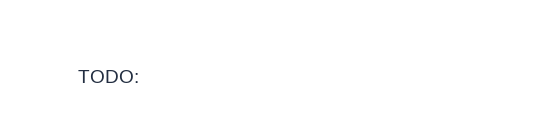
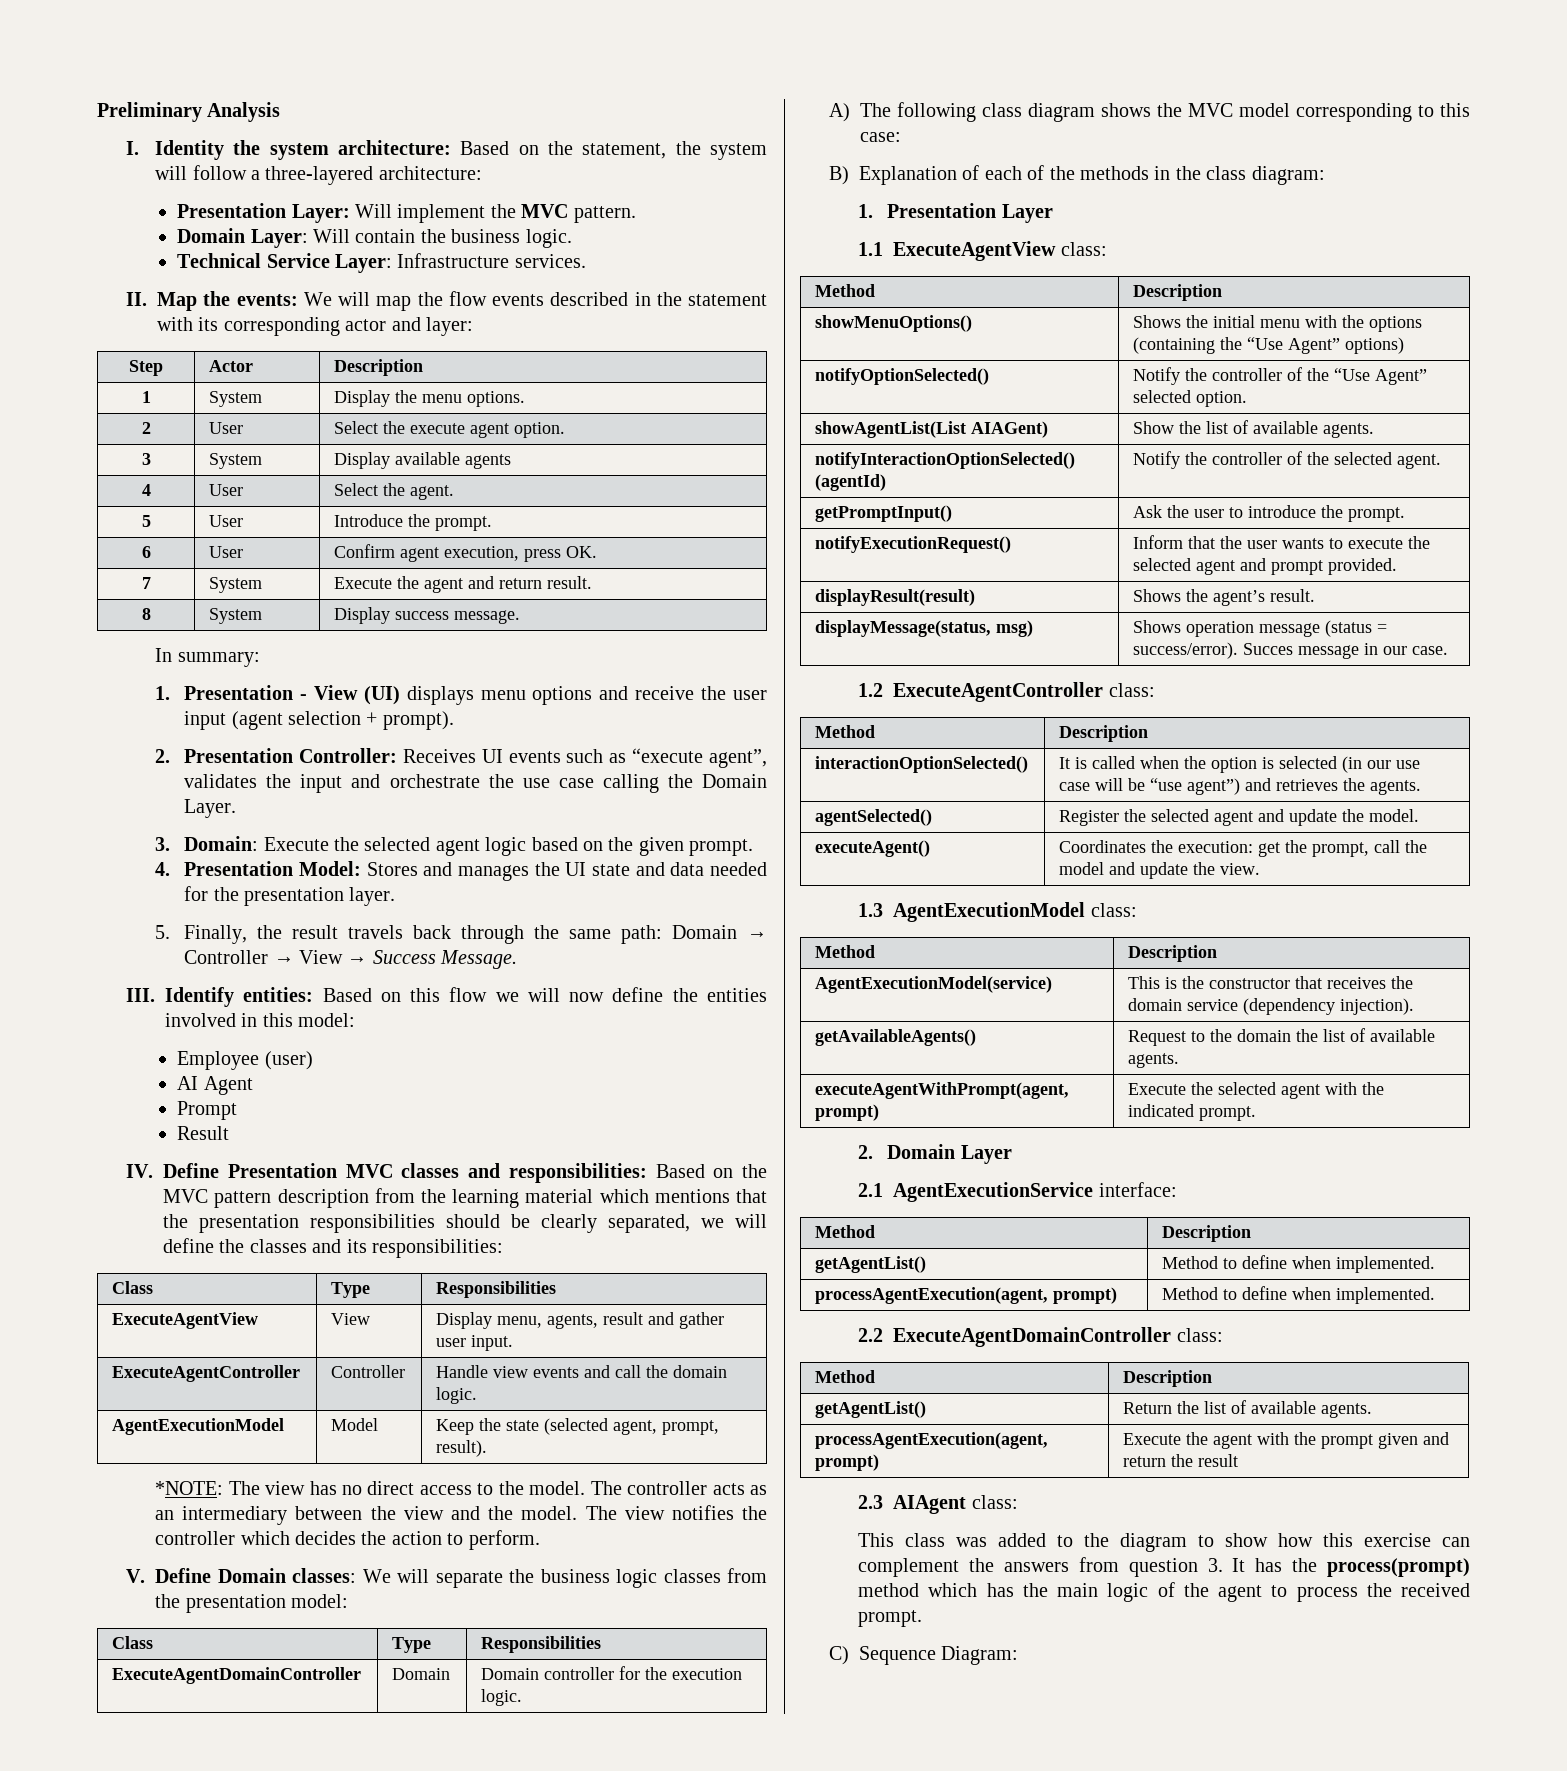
[78,70,139,83] TODO: -> [97,102,281,122] [126,140,767,160] [155,165,482,185] [177,203,636,223] [177,228,572,248] [177,253,586,273] [126,291,768,311] [157,317,474,336] [129,360,163,376] [209,360,254,372] [334,359,424,376] [141,391,151,403] [209,391,263,407] [334,390,526,407] [141,422,151,434] [209,422,244,434] [334,421,566,438] [141,453,151,465] [209,453,263,469] [334,452,512,469] [141,484,151,496] [209,484,244,496] [334,483,455,500] [141,515,151,527] [209,515,244,527] [334,514,493,531] [141,546,151,558] [209,546,244,558] [334,544,598,562] [141,577,151,589] [209,577,263,593] [334,576,593,593] [141,608,151,620] [209,608,263,624] [334,607,521,624] [155,648,260,667] [155,685,767,705] [184,711,454,730] [155,748,767,768] [184,774,767,793] [184,799,237,818] [155,836,754,856] [155,861,767,881] [184,886,396,906] [155,925,767,944] [184,950,518,969] [126,987,768,1007] [165,1013,356,1027] [177,1051,313,1070] [177,1076,253,1095] [177,1101,238,1120] [177,1126,230,1140] [126,1163,768,1183] [163,1188,768,1208] [163,1214,767,1233] [163,1238,504,1258] [112,1281,154,1294] [331,1282,371,1298] [436,1281,557,1298] [112,1312,259,1329] [331,1313,371,1325] [436,1312,725,1329] [436,1335,514,1351] [112,1365,301,1382] [331,1365,406,1378] [436,1365,728,1378] [436,1387,478,1404] [112,1418,285,1435] [331,1418,379,1431] [436,1418,720,1435] [436,1440,488,1457] [155,1481,767,1495] [155,1505,767,1525] [155,1530,540,1550] [126,1568,767,1588] [155,1594,348,1613] [112,1636,154,1649] [392,1637,432,1653] [481,1636,602,1653] [112,1667,362,1684] [392,1668,451,1680] [481,1666,743,1680] [481,1689,523,1706] [829,102,1470,122] [860,132,902,142] [829,165,1325,185] [858,203,1053,223] [858,241,1107,261] [815,284,876,297] [1133,284,1223,301] [815,315,973,332] [1133,315,1423,332] [1133,337,1405,354] [815,368,990,385] [1133,367,1428,385] [1133,390,1248,407] [815,421,1049,438] [1133,420,1375,438] [815,452,1076,469] [815,474,887,491] [1133,451,1442,469] [815,505,953,522] [1133,505,1406,522] [815,536,1012,553] [1133,535,1431,549] [1133,558,1398,575] [815,589,976,606] [1133,589,1316,606] [815,620,1034,637] [1133,620,1388,637] [1133,642,1449,659] [858,682,1155,702] [815,725,876,738] [1059,725,1149,742] [815,756,1029,773] [1059,756,1421,773] [1059,778,1422,795] [815,809,933,826] [1059,809,1420,826] [815,840,931,857] [1059,840,1428,857] [1059,862,1261,879] [858,902,1137,922] [815,945,876,958] [1128,945,1218,962] [815,976,1053,993] [1128,976,1414,989] [1128,998,1415,1015] [815,1029,977,1046] [1128,1028,1436,1046] [1128,1053,1180,1068] [815,1082,1070,1099] [815,1104,880,1121] [1128,1082,1385,1099] [1128,1104,1257,1121] [858,1144,1012,1164] [858,1182,1177,1202] [815,1225,876,1238] [1162,1225,1252,1242] [815,1256,927,1273] [1162,1255,1436,1273] [815,1287,1118,1304] [1162,1286,1436,1304] [858,1327,1223,1347] [815,1370,876,1383] [1123,1370,1213,1387] [815,1401,927,1418] [1123,1400,1373,1418] [815,1432,1049,1449] [815,1454,880,1471] [1123,1432,1450,1449] [1123,1454,1239,1467] [858,1495,1018,1514] [858,1533,1470,1552] [858,1557,1470,1577] [858,1582,1470,1602] [858,1610,923,1627] [829,1646,1019,1665] Preliminary Analysis // I. Identity the system architecture: Based on the statement, the system will follow a three-layered architecture: // Presentation Layer: Will implement the MVC pattern. // Domain Layer: Will contain the business logic. // Technical Service Layer: Infrastructure services. // II. Map the events: We will map the flow events described in the statement with its corresponding actor and layer: // Step | Actor | Description // 1 | System | Display the menu options. // 2 | User | Select the execute agent option. // 3 | System | Display available agents // 4 | User | Select the agent. // 5 | User | Introduce the prompt. // 6 | User | Confirm agent execution, press OK. // 7 | System | Execute the agent and return result. // 8 | System | Display success message. // In summary: // 1. Presentation - View (UI) displays menu options and receive the user input (agent selection + prompt). // 2. Presentation Controller: Receives UI events such as “execute agent”, validates the input and orchestrate the use case calling the Domain Layer. // 3. Domain: Execute the selected agent logic based on the given prompt. // 4. Presentation Model: Stores and manages the UI state and data needed for the presentation layer. // 5. Finally, the result travels back through the same path: Domain → Controller → View → Success Message. // III. Identify entities: Based on this flow we will now define the entities involved in this model: // Employee (user) // AI Agent // Prompt // Result // IV. Define Presentation MVC classes and responsibilities: Based on the MVC pattern description from the learning material which mentions that the presentation responsibilities should be clearly separated, we will define the classes and its responsibilities: // Class | Type | Responsibilities // ExecuteAgentView | View | Display menu, agents, result and gather user input. // ExecuteAgentController | Controller | Handle view events and call the domain logic. // AgentExecutionModel | Model | Keep the state (selected agent, prompt, result). // *NOTE: The view has no direct access to the model. The controller acts as an intermediary between the view and the model. The view notifies the controller which decides the action to perform. // V. Define Domain classes: We will separate the business logic classes from the presentation model: // Class | Type | Responsibilities // ExecuteAgentDomainController | Domain | Domain controller for the execution logic. // A) The following class diagram shows the MVC model corresponding to this case: // B) Explanation of each of the methods in the class diagram: // 1. Presentation Layer // 1.1 ExecuteAgentView class: // Method | Description // showMenuOptions() | Shows the initial menu with the options (containing the “Use Agent” options) // notifyOptionSelected() | Notify the controller of the “Use Agent” selected option. // showAgentList(List AIAGent) | Show the list of available agents. // notifyInteractionOptionSelected() (agentId) | Notify the controller of the selected agent. // getPromptInput() | Ask the user to introduce the prompt. // notifyExecutionRequest() | Inform that the user wants to execute the selected agent and prompt provided. // displayResult(result) | Shows the agent’s result. // displayMessage(status, msg) | Shows operation message (status = success/error). Succes message in our case. // 1.2 ExecuteAgentController class: // Method | Description // interactionOptionSelected() | It is called when the option is selected (in our use case will be “use agent”) and retrieves the agents. // agentSelected() | Register the selected agent and update the model. // executeAgent() | Coordinates the execution: get the prompt, call the model and update the view. // 1.3 AgentExecutionModel class: // Method | Description // AgentExecutionModel(service) | This is the constructor that receives the domain service (dependency injection). // getAvailableAgents() | Request to the domain the list of available agents. // executeAgentWithPrompt(agent, prompt) | Execute the selected agent with the indicated prompt. // 2. Domain Layer // 2.1 AgentExecutionService interface: // Method | Description // getAgentList() | Method to define when implemented. // processAgentExecution(agent, prompt) | Method to define when implemented. // 2.2 ExecuteAgentDomainController class: // Method | Description // getAgentList() | Return the list of available agents. // processAgentExecution(agent, prompt) | Execute the agent with the prompt given and return the result // 2.3 AIAgent class: // This class was added to the diagram to show how this exercise can complement the answers from question 3. It has the process(prompt) method which has the main logic of the agent to process the received prompt. // C) Sequence Diagram:

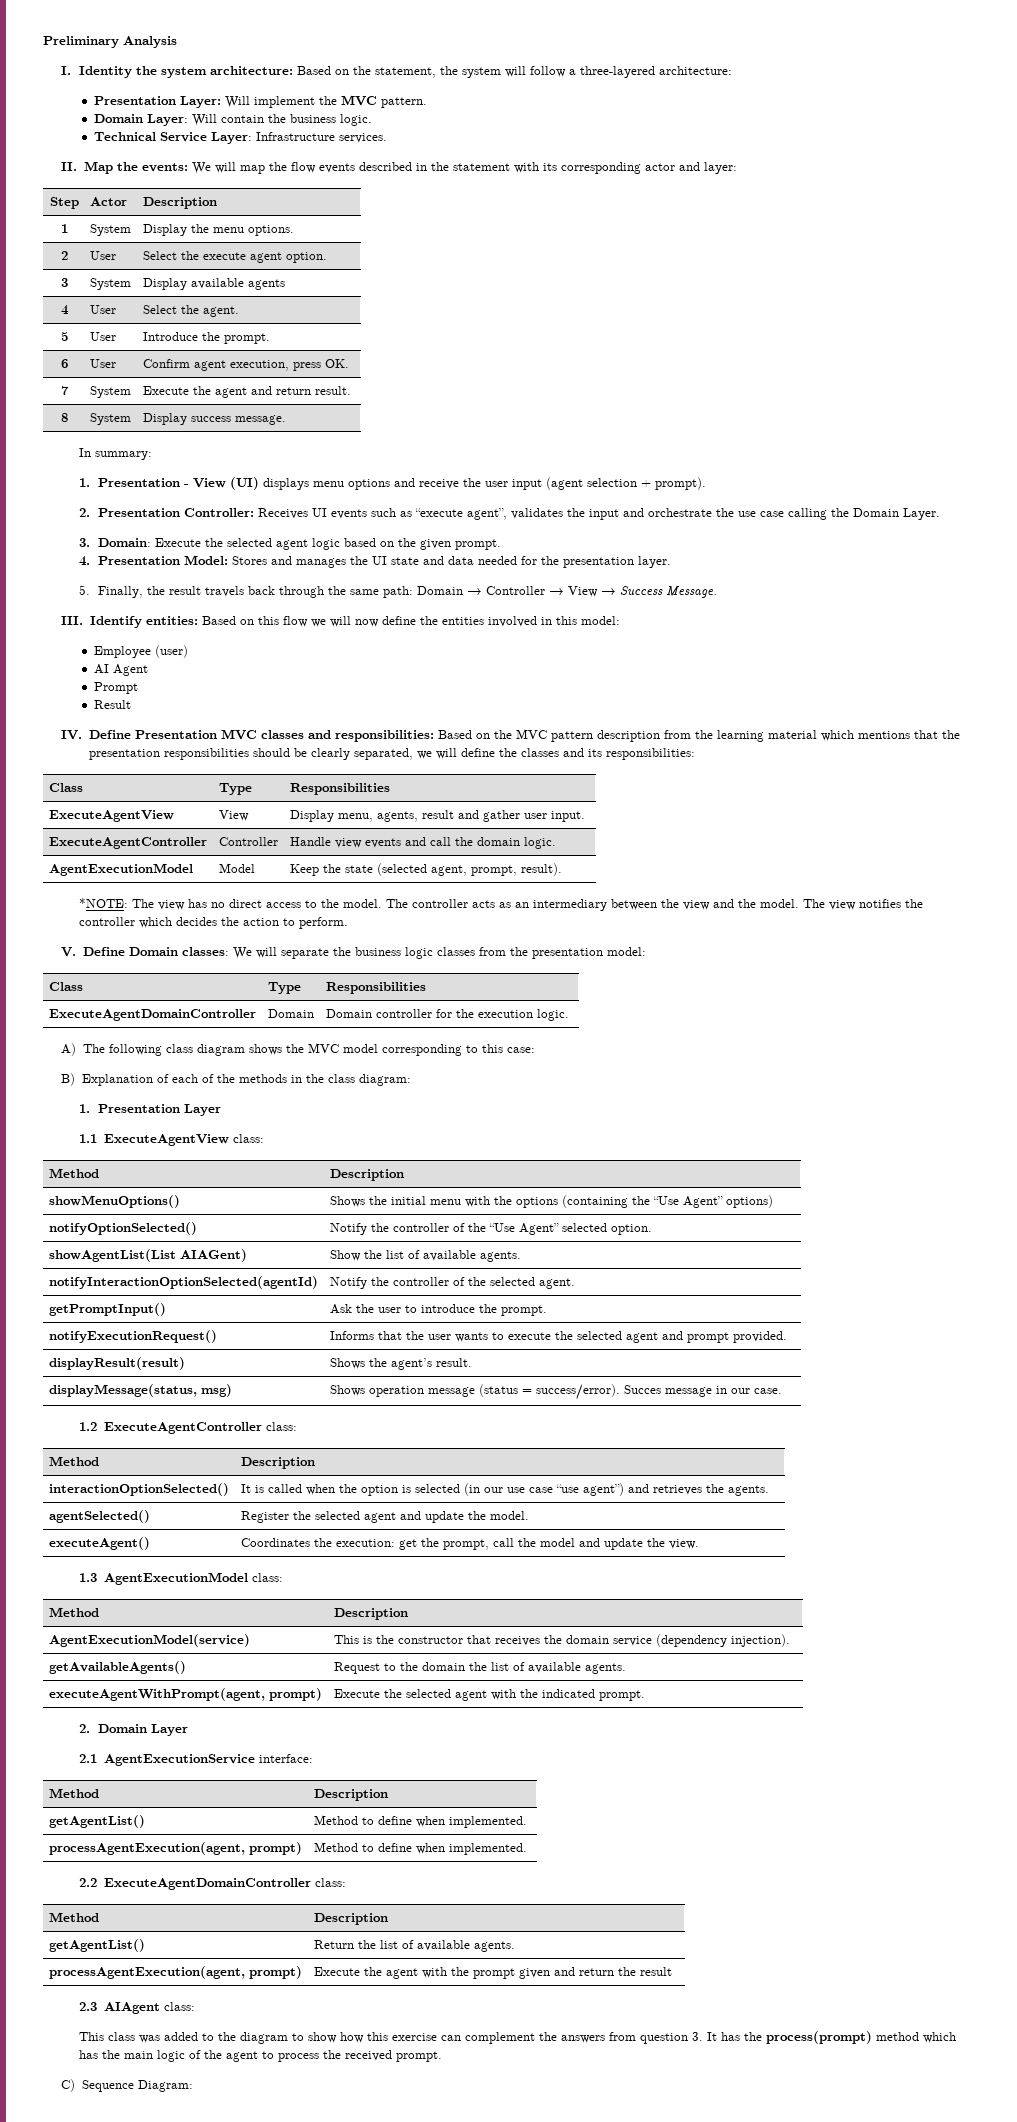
[815,452,1076,469] [815,474,887,491] notifyInteractionOptionSelected() (agentId) -> [48,1276,318,1289] notifyInteractionOptionSelected(agentId)
[1133,535,1184,549] Inform -> [329,1331,374,1340] Informs
[1095,778,1146,791] will be -> (553, 1490) none

